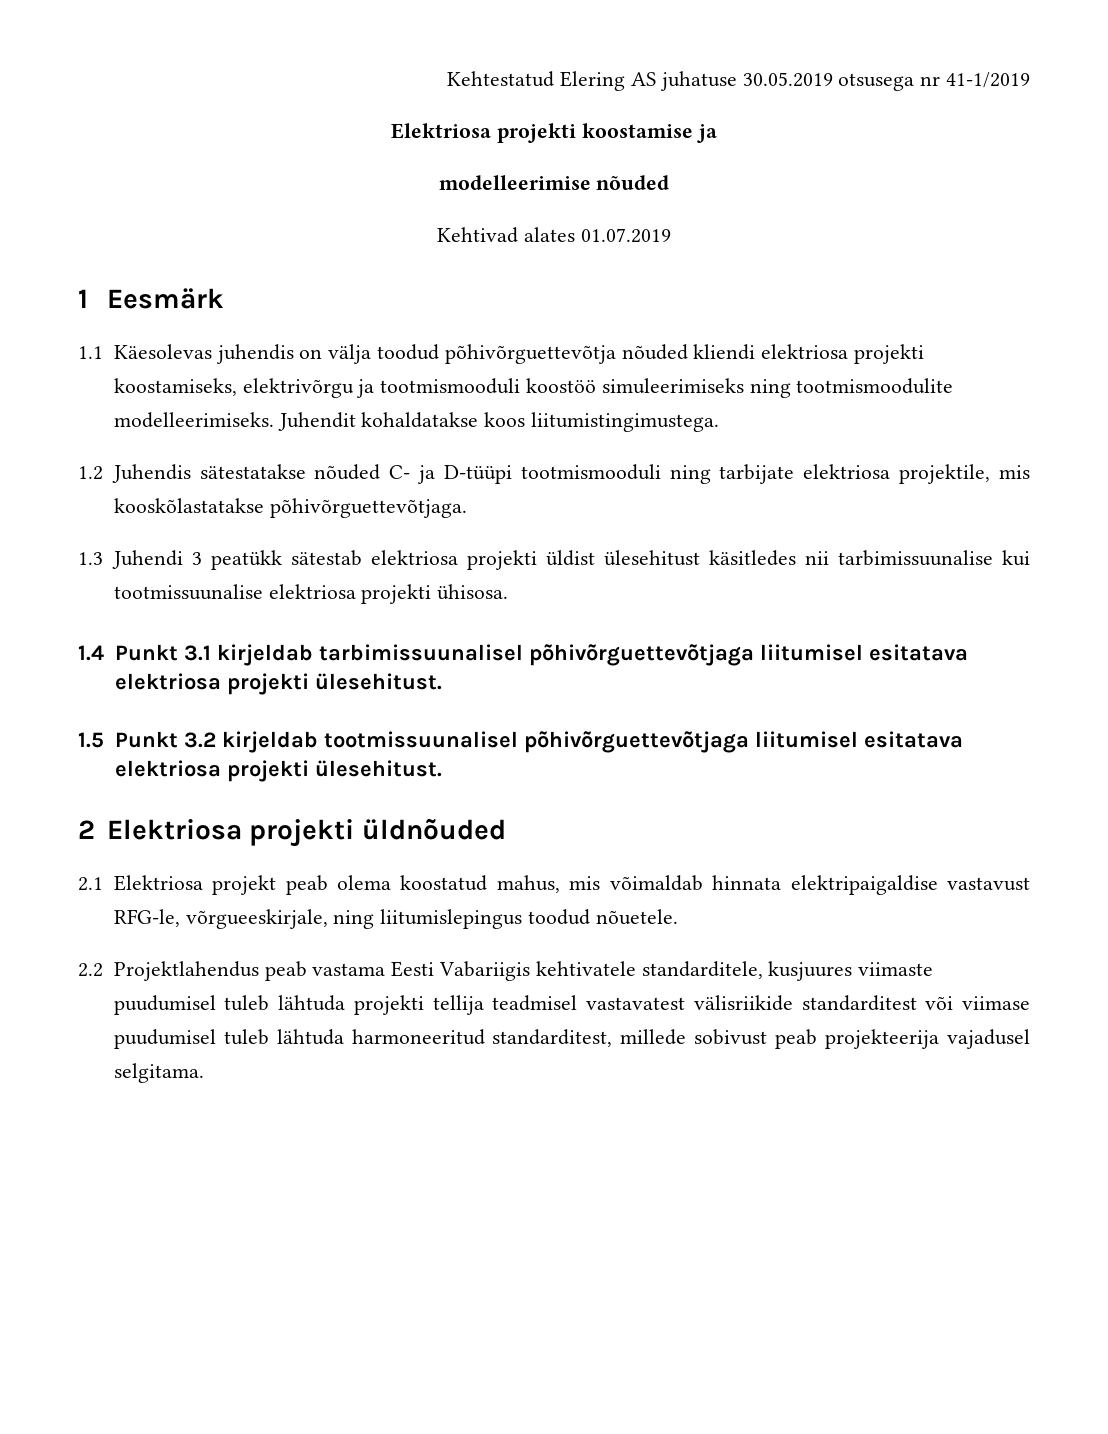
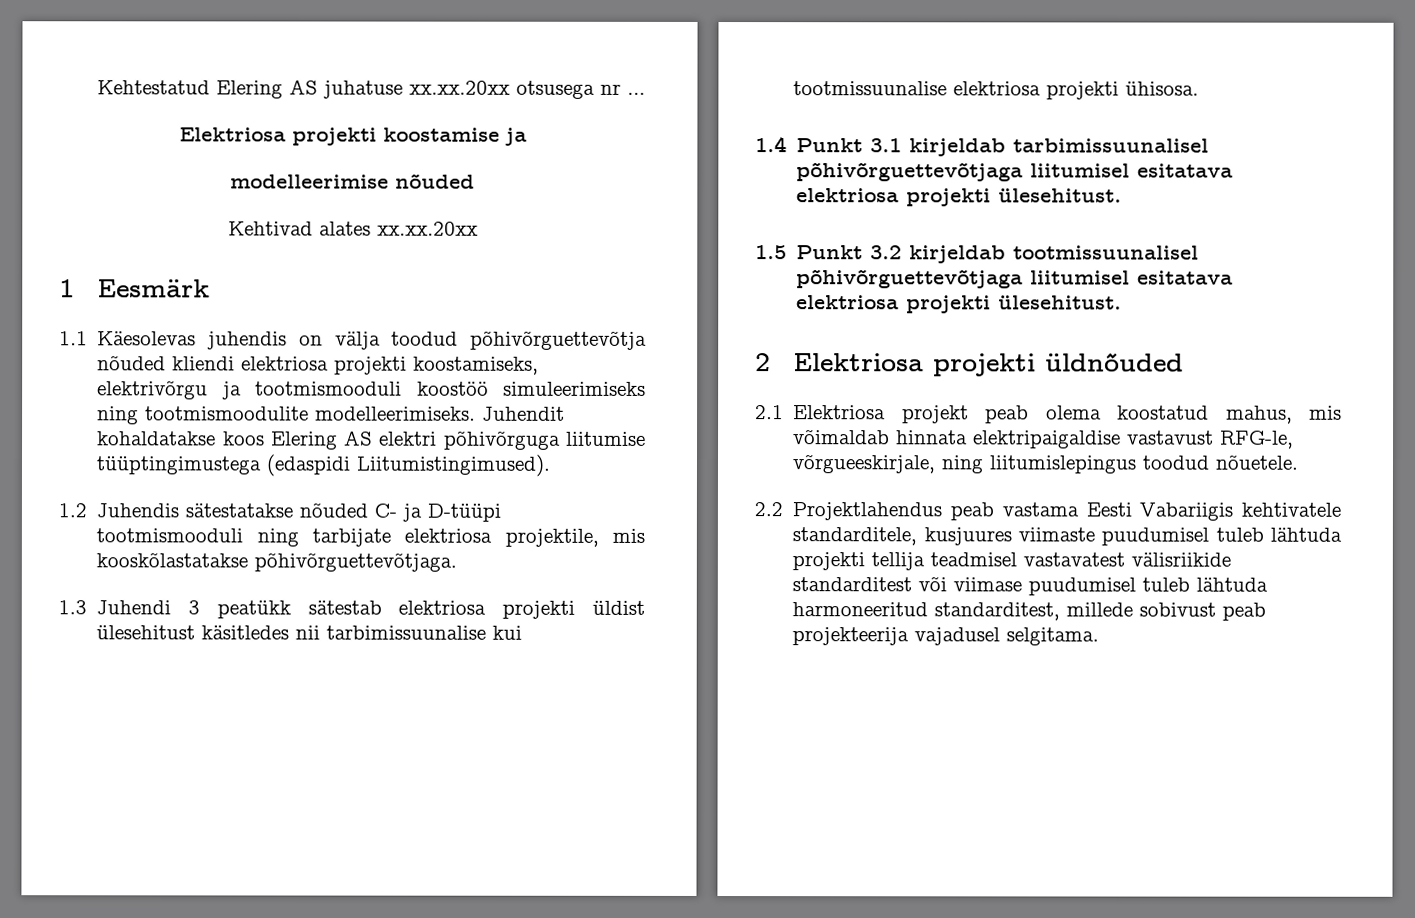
[742,72,833,87] 30.05.2019 -> [409,80,510,95] xx.xx.20xx
[945,72,1030,88] 41-1/2019 -> [627,92,646,95] …
[580,228,671,243] 01.07.2019 -> [376,221,478,236] xx.xx.20xx
[530,412,719,432] liitumistingimustega. -> [270,430,646,450] [96,454,552,477] Elering AS elektri põhivõrguga liitumise tüüptingimustega (edaspidi Liitumistingimused).

